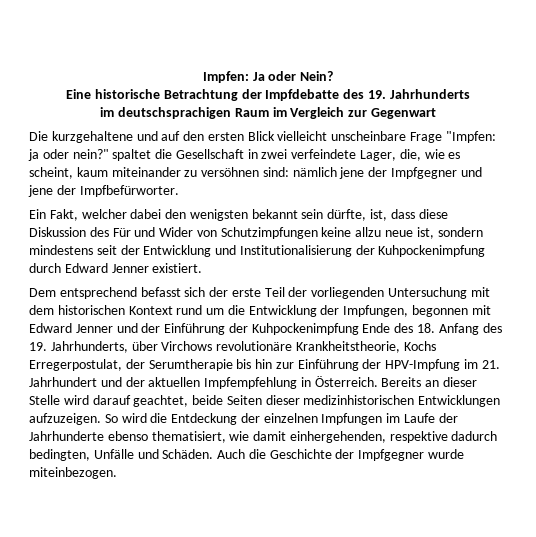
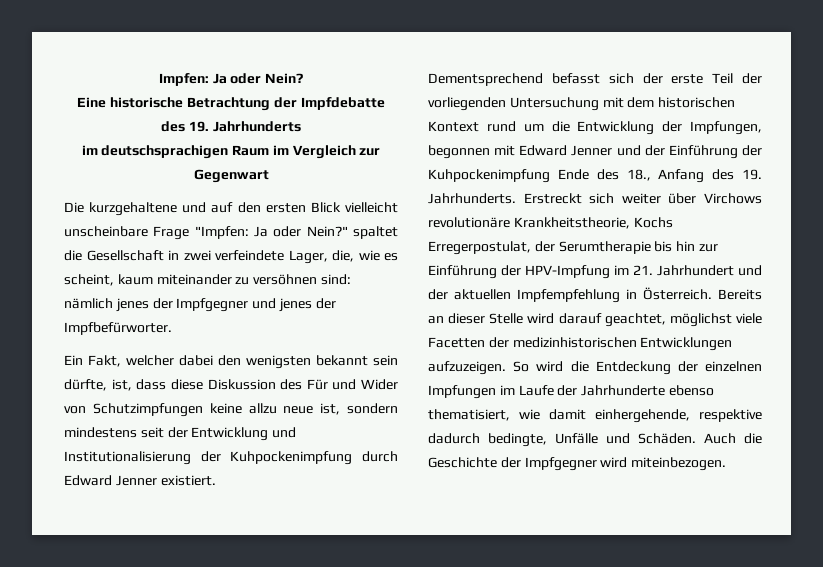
[28,149,109,161] ja oder nein?" -> [254,226,348,237] Ja oder Nein?"
[339,167,365,179] jene -> [115,298,149,312] jenes
[28,185,53,197] jene -> [278,298,312,312] jenes
[29,287,137,299] Dem entsprechend -> [428,73,543,86] Dementsprechend
[417,323,436,333] 18. -> [626,169,651,181] 18.,
[50,341,128,353] Jahrhunderts, -> [428,193,661,204] Jahrhunderts. Erstreckt sich weiter
[192,395,300,405] beide Seiten dieser -> [669,313,762,327] [428,337,509,348] möglichst viele Facetten der
[289,431,386,443] einhergehenden, -> [595,409,690,423] einhergehende,
[29,449,90,461] bedingten, -> [488,433,547,447] bedingte,
[428,449,465,459] wurde -> [600,457,628,468] wird

